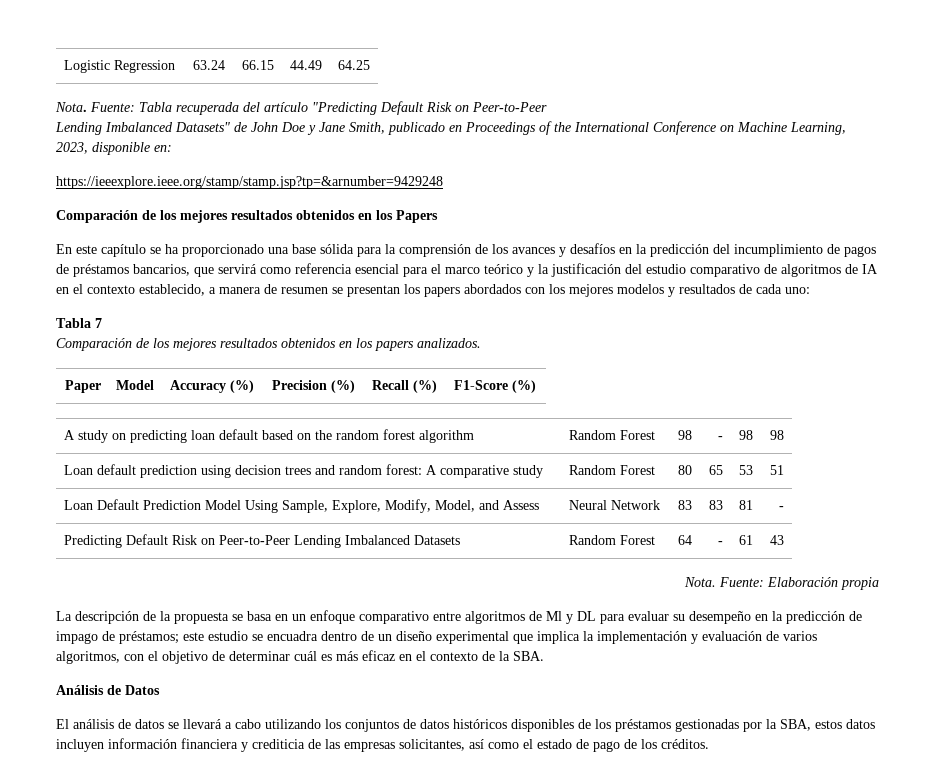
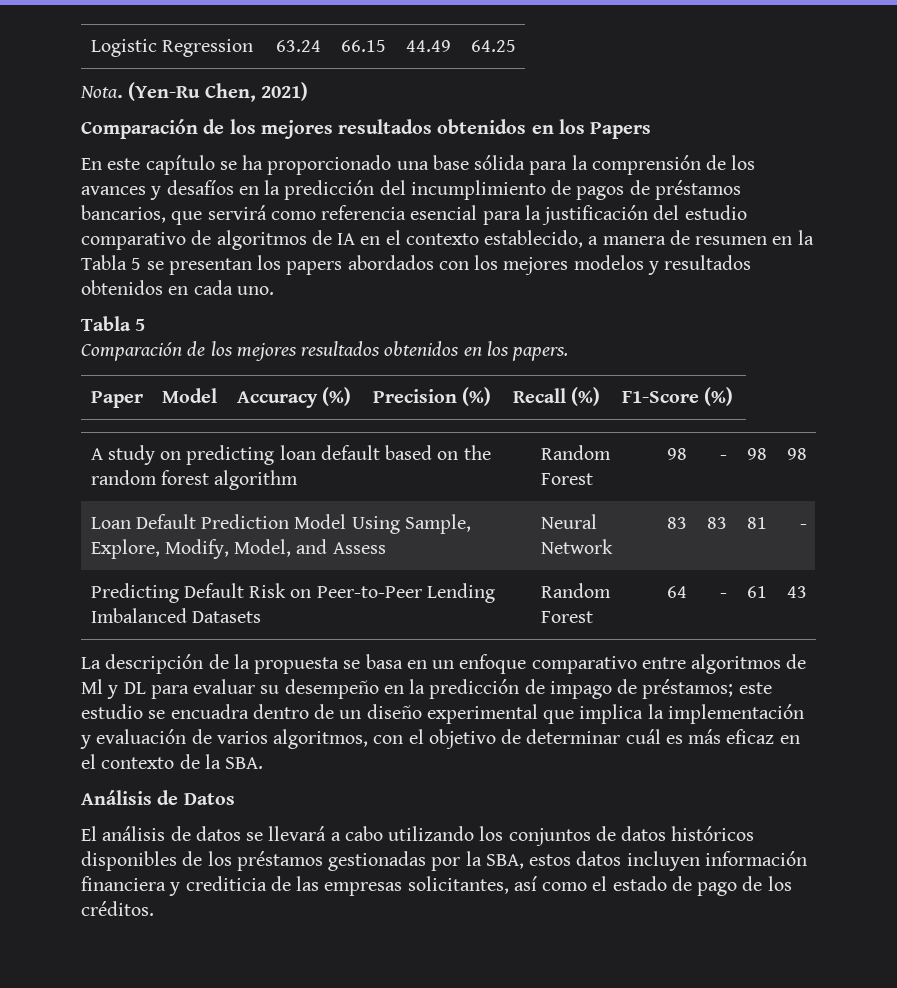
[90,101,547,115] [55,121,846,135] [56,142,172,155] [56,176,443,189] Fuente: Tabla recuperada del artículo "Predicting Default Risk on Peer-to-Peer // Lending Imbalanced Datasets" de John Doe y Jane Smith, publicado en Proceedings of the International Conference on Machine Learning, 2023, disponible en: // https://ieeexplore.ieee.org/stamp/stamp.jsp?tp=&arnumber=9429248 -> [128,82,308,102] (Yen-Ru Chen, 2021)
[431,264,534,277] el marco teórico y -> (521, 218) none
(328, 290) none -> [772,230,814,245] [81,255,142,270] en la Tabla 5
[739,284,810,294] [56,318,102,328] [56,338,481,351] de cada uno: // Tabla 7 // Comparación de los mejores resultados obtenidos en los papers analizados. -> [81,280,274,295] [81,316,146,331] [81,341,569,361] obtenidos en cada uno. // Tabla 5 // Comparación de los mejores resultados obtenidos en los papers.
[63,464,543,478] [568,465,655,475] [678,465,693,475] [709,465,724,475] [739,465,754,475] [770,465,785,475] // Loan default prediction using decision trees and random forest: A comparative study | Random Forest | 80 | 65 | 53 | 51 -> (807, 454) none
[684,577,879,590] // Nota. Fuente: Elaboración propia -> (807, 592) none

